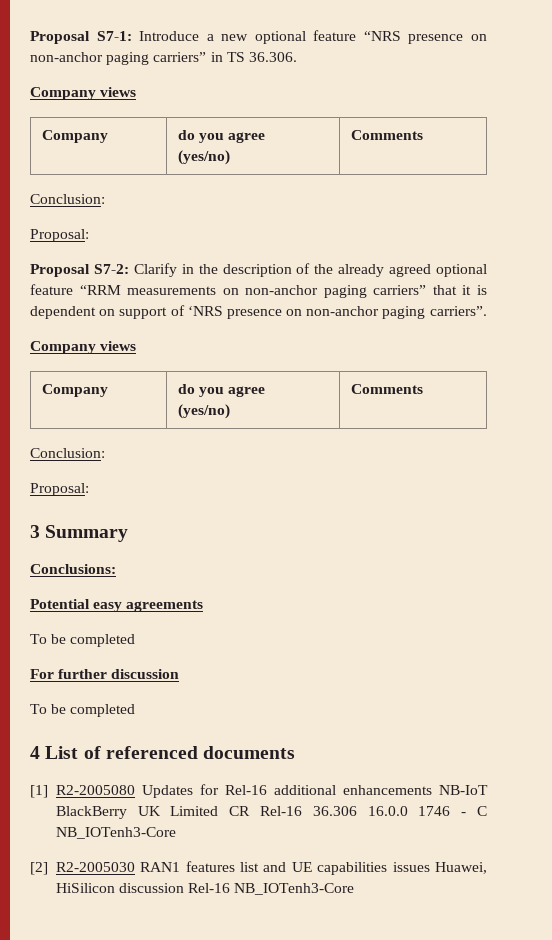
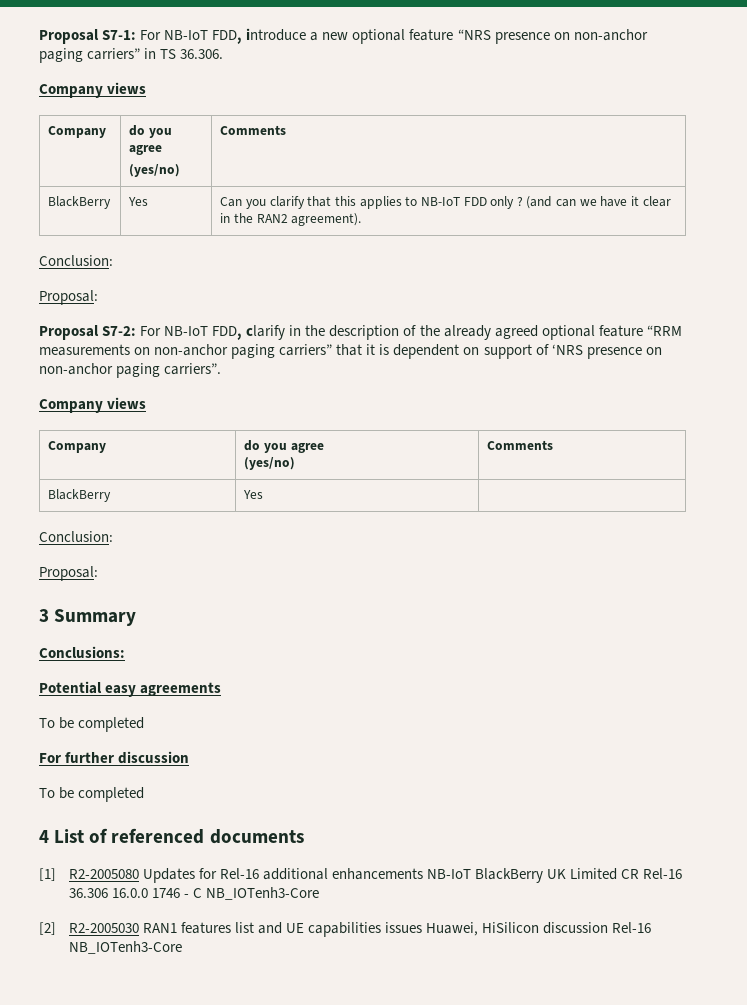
[139,31,200,41] Introduce -> [140,28,307,44] For NB-IoT FDD, introduce
(423, 135) none -> [48,196,112,209] [128,197,149,206] [220,196,671,209] [220,213,362,226] // BlackBerry | Yes | Can you clarify that this applies to NB-IoT FDD only ? (and can we have it clear in the RAN2 agreement).
[133,263,177,277] Clarify -> [140,325,286,340] For NB-IoT FDD, clarify
(423, 389) none -> [48,489,112,502] [243,490,264,499] // BlackBerry | Yes |

